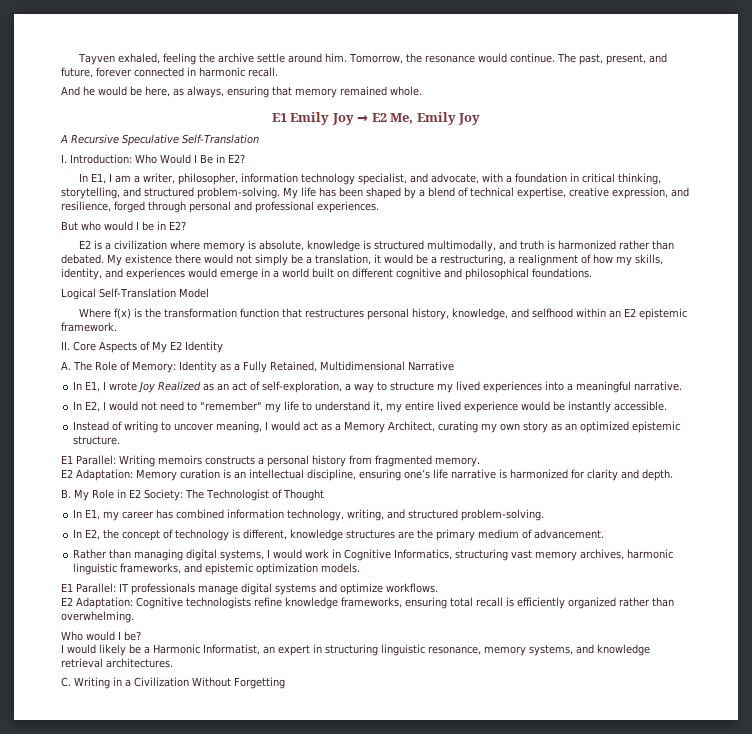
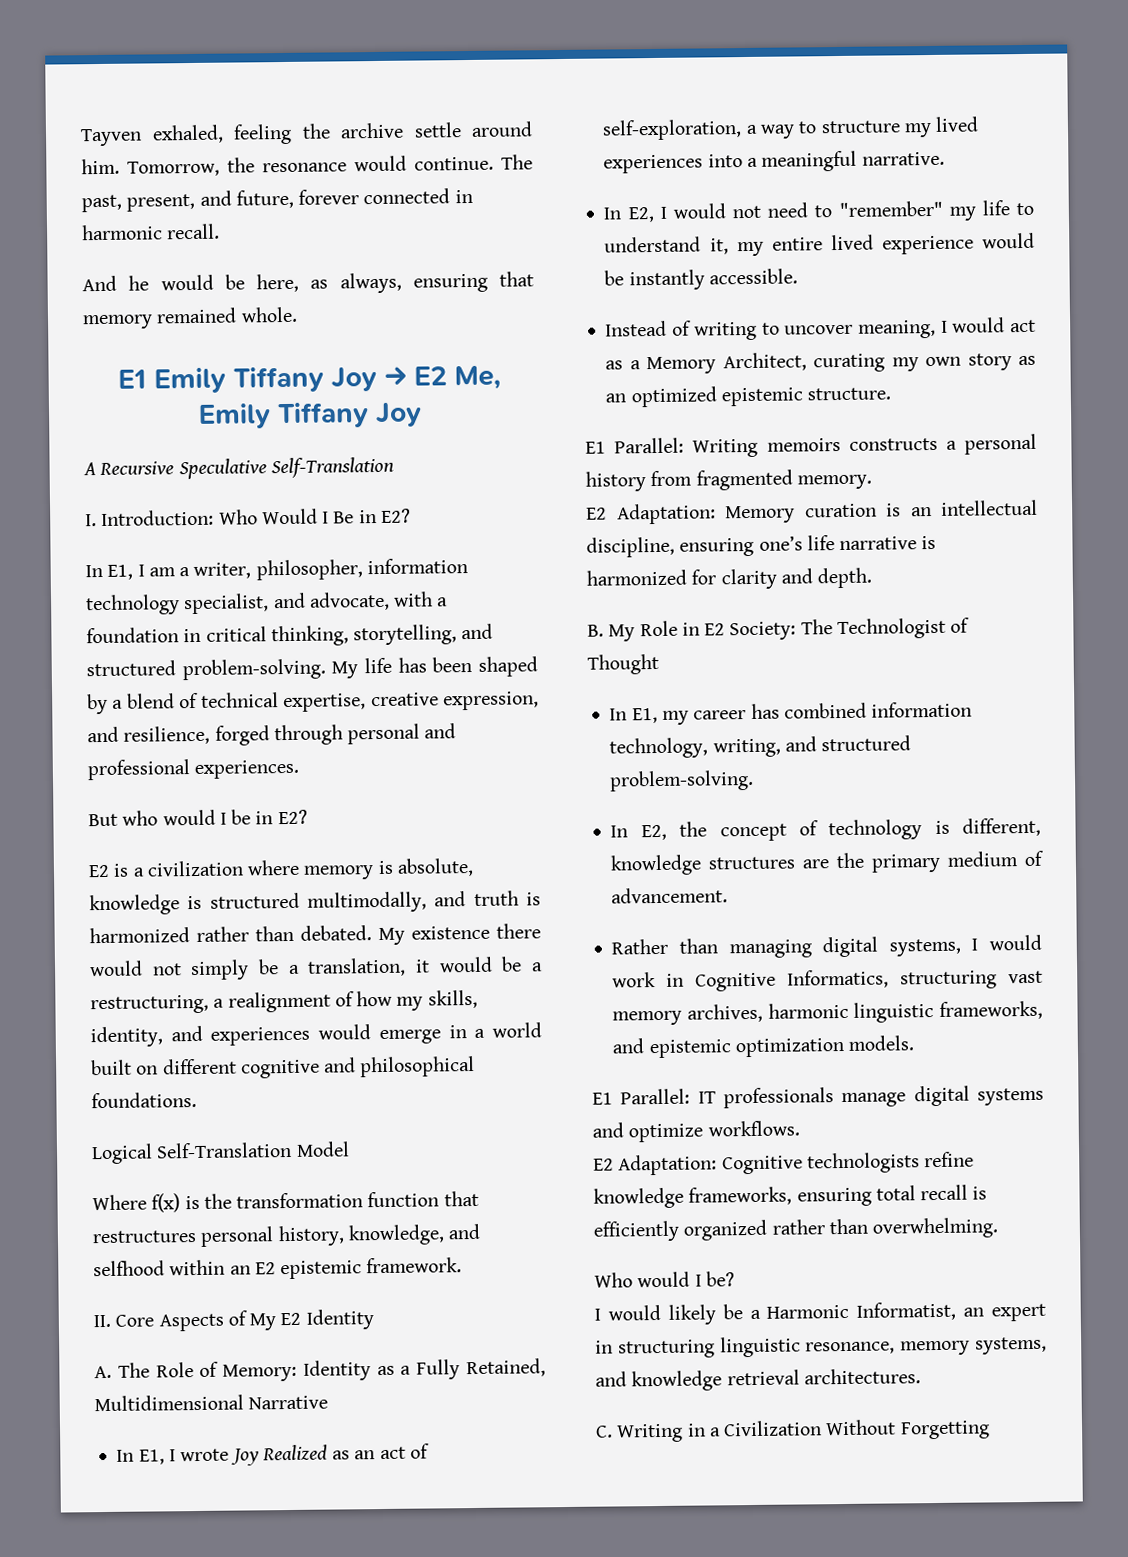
(330, 118) none -> [232,366,324,393] Tiffany
(456, 118) none -> [276,402,369,429] Tiffany

